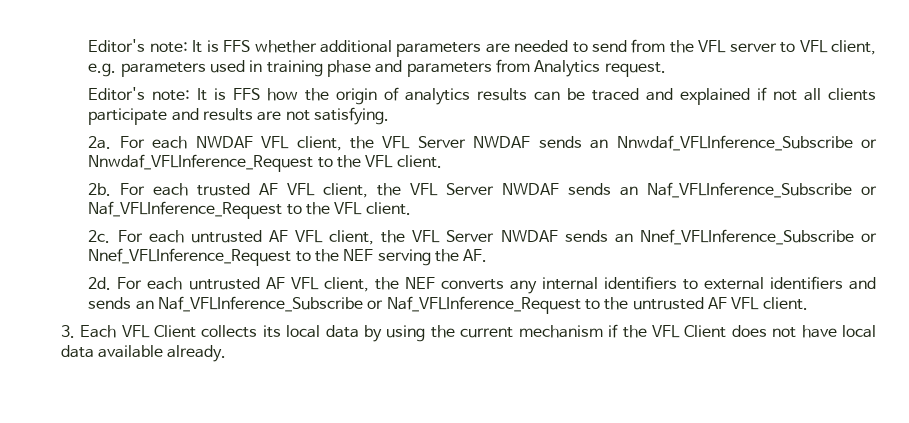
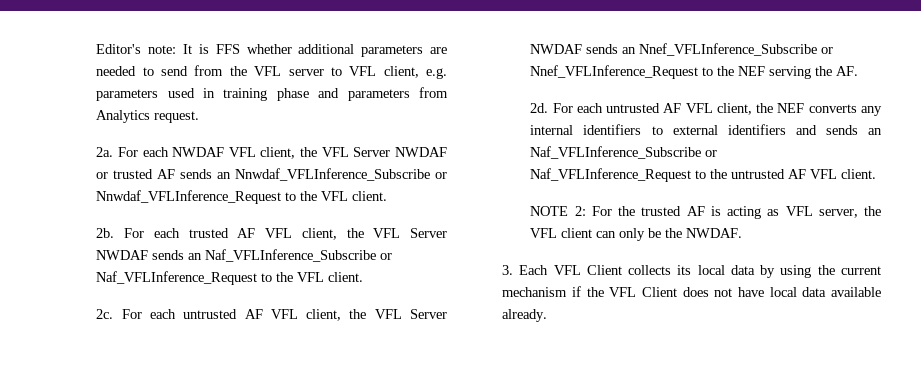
[88,87,876,105] [88,107,390,125] // Editor's note: It is FFS how the origin of analytics results can be traced and explained if not all clients participate and results are not satisfying. -> (200, 117) none
(531, 142) none -> [96,169,176,179] or trusted AF
(808, 303) none -> [530,206,881,219] [530,228,743,241] // NOTE 2: For the trusted AF is acting as VFL server, the VFL client can only be the NWDAF.

